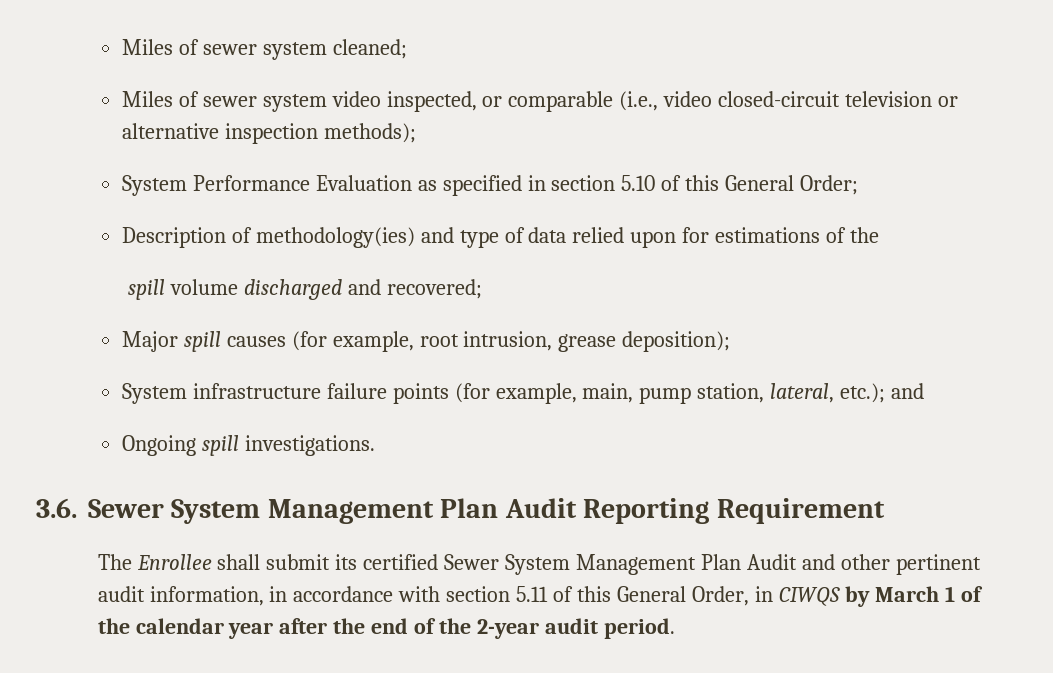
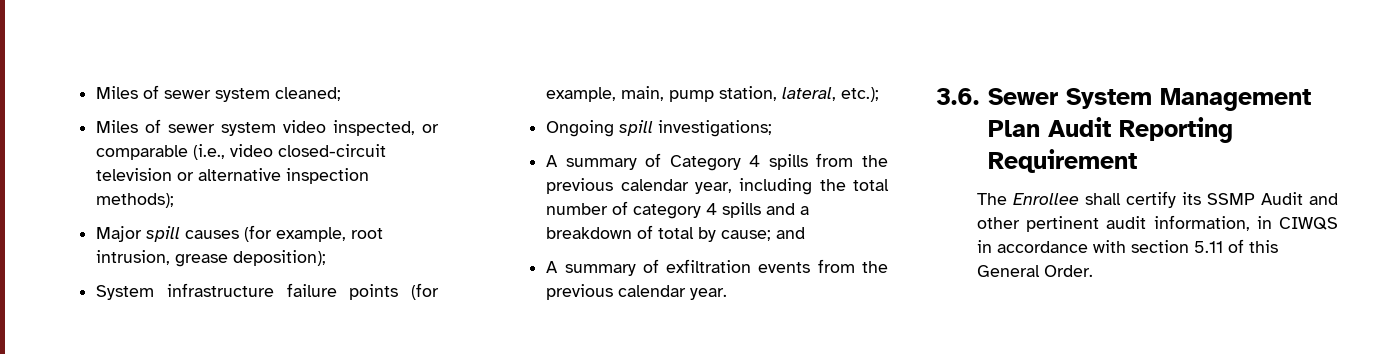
[121,175,859,196] [121,227,880,248] [128,279,483,300] // System Performance Evaluation as specified in section 5.10 of this General Order; // Description of methodology(ies) and type of data relied upon for estimations of the // spill volume discharged and recovered; -> (175, 200) none
[891,383,925,399] and -> (880, 94) none
[244,435,375,456] investigations. -> [658,120,773,137] [546,153,888,171] [546,178,889,195] [546,201,810,219] [546,225,806,242] [546,259,888,276] [546,284,728,300] investigations; // A summary of Category 4 spills from the previous calendar year, including the total number of category 4 spills and a breakdown of total by cause; and // A summary of exfiltration events from the previous calendar year.
[266,554,742,575] submit its certified Sewer System Management Plan -> [1125,191,1255,208] certify its SSMP
(288, 594) none -> [1279,217,1338,230] [976,240,992,253] CIWQS in
[692,586,983,607] [97,618,676,639] Order, in CIWQS by March 1 of the calendar year after the end of the 2-year audit period. -> [1043,265,1093,277] Order.

